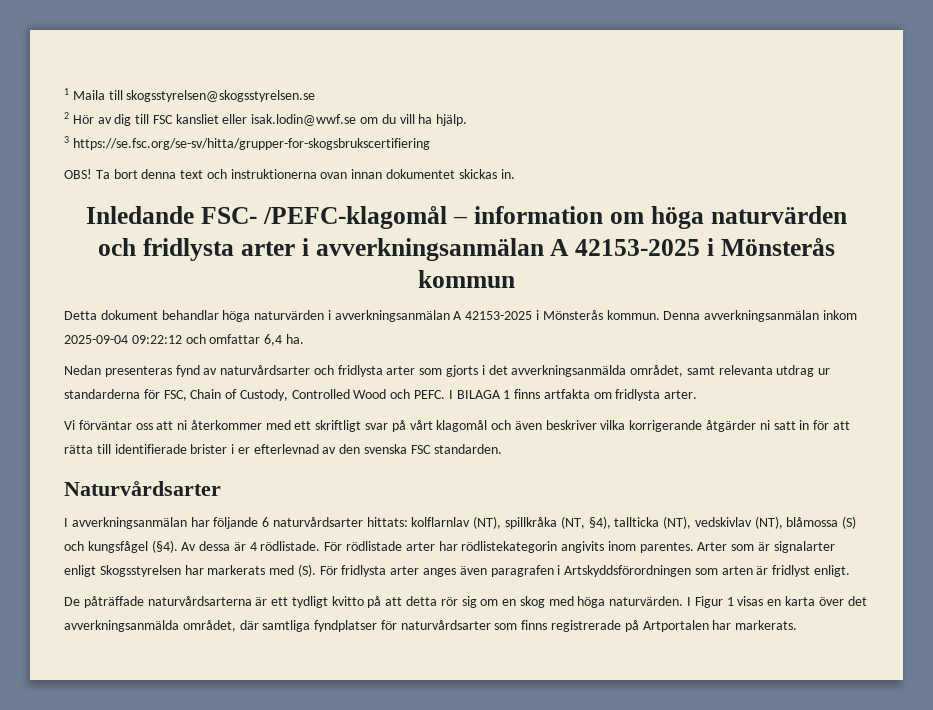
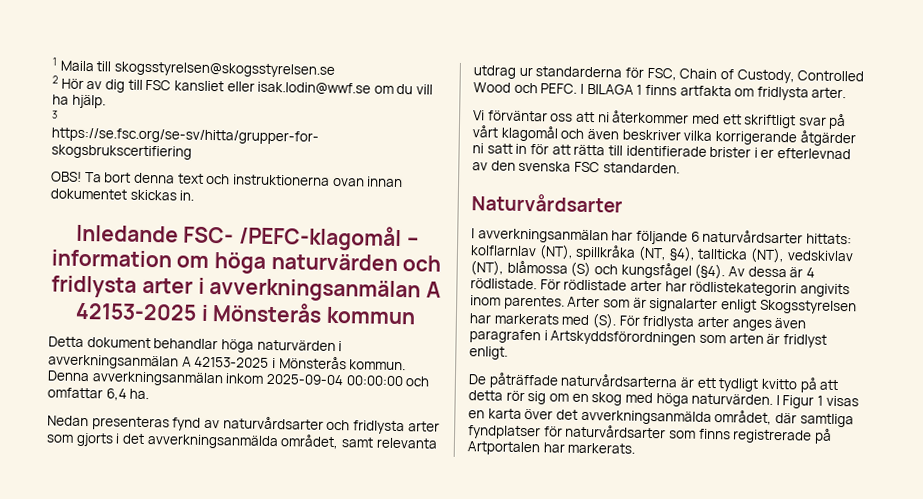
[131,335,182,344] 09:22:12 -> [345,375,403,387] 00:00:00

